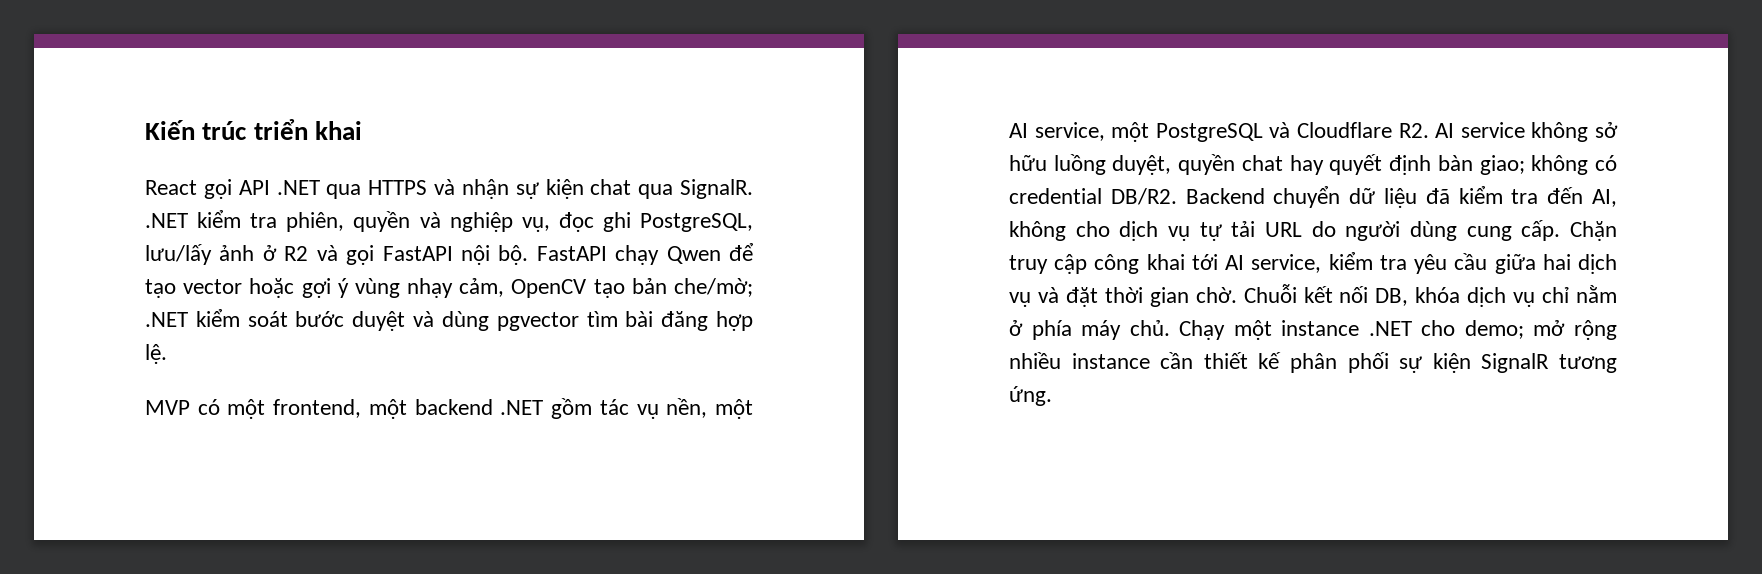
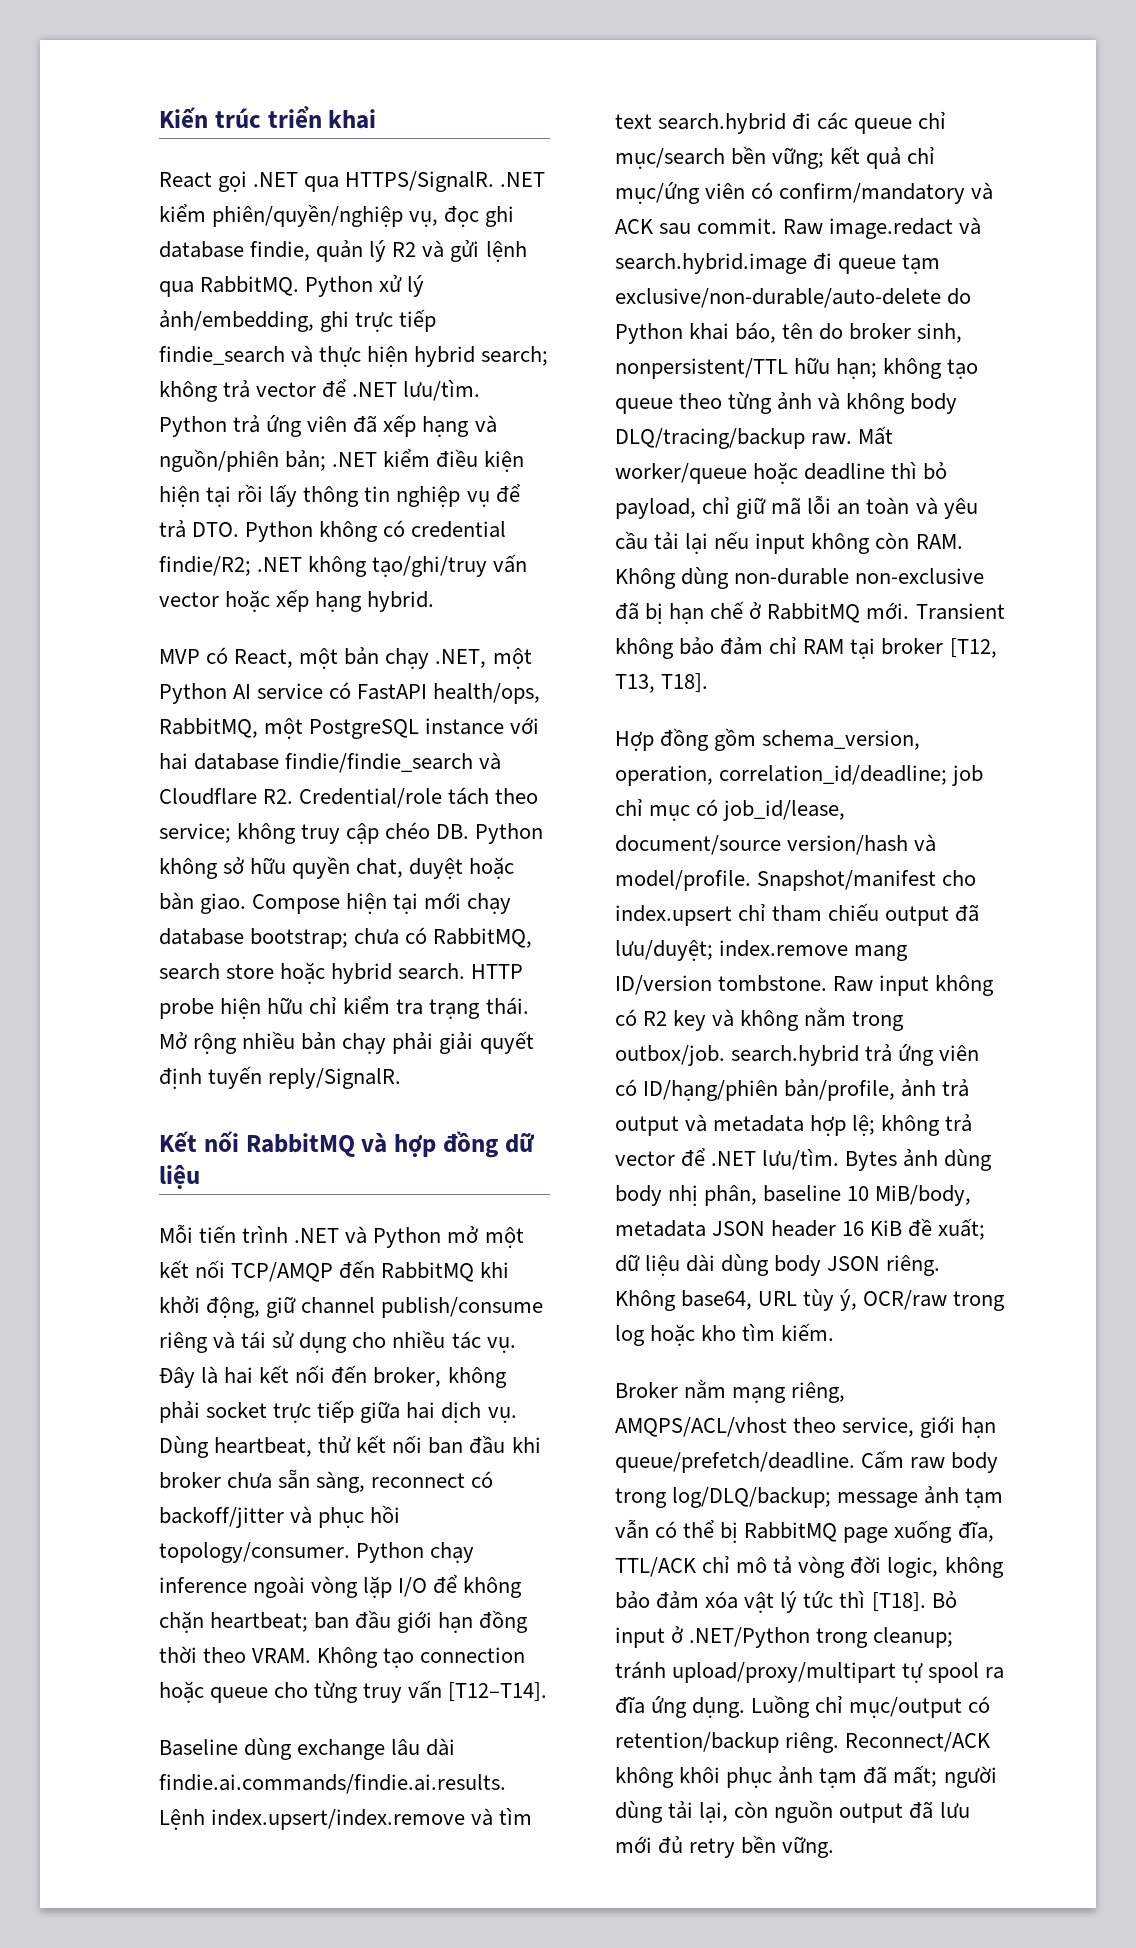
[238,180,270,195] API -> (248, 181) none
[368,179,753,199] [145,210,754,232] [145,243,754,265] [145,278,753,298] [145,309,753,331] [145,344,167,364] [145,398,754,419] [1009,122,1618,142] [1009,154,1617,175] [1009,186,1617,208] [1009,220,1617,241] [1009,252,1617,274] [1009,284,1617,307] [1009,320,1617,340] [1009,352,1617,373] [1009,386,1052,406] HTTPS và nhận sự kiện chat qua SignalR. .NET kiểm tra phiên, quyền và nghiệp vụ, đọc ghi PostgreSQL, lưu/lấy ảnh ở R2 và gọi FastAPI nội bộ. FastAPI chạy Qwen để tạo vector hoặc gợi ý vùng nhạy cảm, OpenCV tạo bản che/mờ; .NET kiểm soát bước duyệt và dùng pgvector tìm bài đăng hợp lệ. // MVP có một frontend, một backend .NET gồm tác vụ nền, một AI service, một PostgreSQL và Cloudflare R2. AI service không sở hữu luồng duyệt, quyền chat hay quyết định bàn giao; không có credential DB/R2. Backend chuyển dữ liệu đã kiểm tra đến AI, không cho dịch vụ tự tải URL do người dùng cung cấp. Chặn truy cập công khai tới AI service, kiểm tra yêu cầu giữa hai dịch vụ và đặt thời gian chờ. Chuỗi kết nối DB, khóa dịch vụ chỉ nằm ở phía máy chủ. Chạy một instance .NET cho demo; mở rộng nhiều instance cần thiết kế phân phối sự kiện SignalR tương ứng. -> [345,171,546,192] [159,203,515,227] [159,239,527,262] [159,274,425,297] [159,309,437,332] [159,345,549,367] [159,378,481,402] [159,414,497,437] [159,448,525,472] [159,483,520,507] [159,520,507,542] [159,554,528,577] [159,589,435,612] [159,647,532,669] [159,682,541,704] [159,717,540,739] [159,752,502,773] [159,787,539,808] [159,822,544,844] [159,856,515,879] [159,892,512,914] [159,927,533,949] [159,962,524,984] [159,995,529,1019] [159,1031,534,1054] [159,1066,402,1089] [159,1131,535,1158] [159,1165,200,1189] [159,1224,524,1248] [159,1260,510,1282] [159,1296,544,1318] [159,1330,516,1353] [159,1365,507,1388] [159,1400,517,1423] [159,1435,541,1458] [159,1469,494,1493] [159,1505,401,1528] [159,1542,475,1563] [159,1574,523,1598] [159,1610,529,1633] [159,1646,526,1668] [159,1680,548,1703] [159,1738,456,1760] [159,1774,506,1794] [159,1808,533,1830] [615,111,947,134] [615,146,936,169] [615,182,994,204] [615,217,982,239] [615,253,941,274] [615,288,972,308] [615,322,963,344] [615,357,979,379] [615,392,958,414] [615,426,894,449] [615,462,948,484] [615,495,978,519] [615,531,963,554] [615,567,985,589] [615,601,1005,624] [615,636,997,659] [615,673,709,693] [615,728,921,751] [615,765,984,786] [615,798,846,821] [615,834,937,855] [615,870,977,891] [615,903,980,926] [615,940,909,961] [615,975,995,996] [615,1007,905,1031] [615,1044,980,1066] [615,1079,970,1101] [615,1114,973,1136] [615,1147,993,1171] [615,1185,972,1206] [615,1218,986,1240] [615,1254,941,1276] [615,1289,1006,1311] [615,1323,835,1346] [615,1379,846,1403] [615,1416,997,1438] [615,1450,999,1473] [615,1486,1004,1508] [615,1519,994,1543] [615,1555,1004,1578] [615,1591,957,1613] [615,1626,954,1648] [615,1661,1005,1683] [615,1695,991,1718] [615,1732,991,1753] [615,1765,997,1788] [615,1800,970,1823] [615,1835,835,1858] HTTPS/SignalR. .NET kiểm phiên/quyền/nghiệp vụ, đọc ghi database findie, quản lý R2 và gửi lệnh qua RabbitMQ. Python xử lý ảnh/embedding, ghi trực tiếp findie_search và thực hiện hybrid search; không trả vector để .NET lưu/tìm. Python trả ứng viên đã xếp hạng và nguồn/phiên bản; .NET kiểm điều kiện hiện tại rồi lấy thông tin nghiệp vụ để trả DTO. Python không có credential findie/R2; .NET không tạo/ghi/truy vấn vector hoặc xếp hạng hybrid. // MVP có React, một bản chạy .NET, một Python AI service có FastAPI health/ops, RabbitMQ, một PostgreSQL instance với hai database findie/findie_search và Cloudflare R2. Credential/role tách theo service; không truy cập chéo DB. Python không sở hữu quyền chat, duyệt hoặc bàn giao. Compose hiện tại mới chạy database bootstrap; chưa có RabbitMQ, search store hoặc hybrid search. HTTP probe hiện hữu chỉ kiểm tra trạng thái. Mở rộng nhiều bản chạy phải giải quyết định tuyến reply/SignalR. // Kết nối RabbitMQ và hợp đồng dữ liệu // Mỗi tiến trình .NET và Python mở một kết nối TCP/AMQP đến RabbitMQ khi khởi động, giữ channel publish/consume riêng và tái sử dụng cho nhiều tác vụ. Đây là hai kết nối đến broker, không phải socket trực tiếp giữa hai dịch vụ. Dùng heartbeat, thử kết nối ban đầu khi broker chưa sẵn sàng, reconnect có backoff/jitter và phục hồi topology/consumer. Python chạy inference ngoài vòng lặp I/O để không chặn heartbeat; ban đầu giới hạn đồng thời theo VRAM. Không tạo connection hoặc queue cho từng truy vấn [T12–T14]. // Baseline dùng exchange lâu dài findie.ai.commands/findie.ai.results. Lệnh index.upsert/index.remove và tìm text search.hybrid đi các queue chỉ mục/search bền vững; kết quả chỉ mục/ứng viên có confirm/mandatory và ACK sau commit. Raw image.redact và search.hybrid.image đi queue tạm exclusive/non-durable/auto-delete do Python khai báo, tên do broker sinh, nonpersistent/TTL hữu hạn; không tạo queue theo từng ảnh và không body DLQ/tracing/backup raw. Mất worker/queue hoặc deadline thì bỏ payload, chỉ giữ mã lỗi an toàn và yêu cầu tải lại nếu input không còn RAM. Không dùng non-durable non-exclusive đã bị hạn chế ở RabbitMQ mới. Transient không bảo đảm chỉ RAM tại broker [T12, T13, T18]. // Hợp đồng gồm schema_version, operation, correlation_id/deadline; job chỉ mục có job_id/lease, document/source version/hash và model/profile. Snapshot/manifest cho index.upsert chỉ tham chiếu output đã lưu/duyệt; index.remove mang ID/version tombstone. Raw input không có R2 key và không nằm trong outbox/job. search.hybrid trả ứng viên có ID/hạng/phiên bản/profile, ảnh trả output và metadata hợp lệ; không trả vector để .NET lưu/tìm. Bytes ảnh dùng body nhị phân, baseline 10 MiB/body, metadata JSON header 16 KiB đề xuất; dữ liệu dài dùng body JSON riêng. Không base64, URL tùy ý, OCR/raw trong log hoặc kho tìm kiếm. // Broker nằm mạng riêng, AMQPS/ACL/vhost theo service, giới hạn queue/prefetch/deadline. Cấm raw body trong log/DLQ/backup; message ảnh tạm vẫn có thể bị RabbitMQ page xuống đĩa, TTL/ACK chỉ mô tả vòng đời logic, không bảo đảm xóa vật lý tức thì [T18]. Bỏ input ở .NET/Python trong cleanup; tránh upload/proxy/multipart tự spool ra đĩa ứng dụng. Luồng chỉ mục/output có retention/backup riêng. Reconnect/ACK không khôi phục ảnh tạm đã mất; người dùng tải lại, còn nguồn output đã lưu mới đủ retry bền vững.

